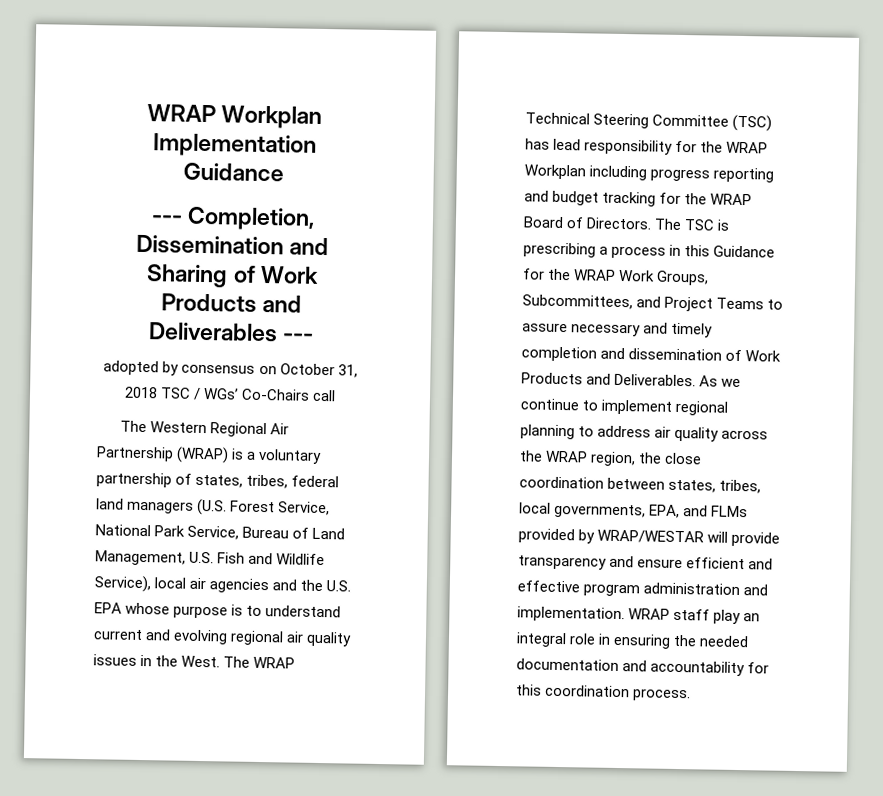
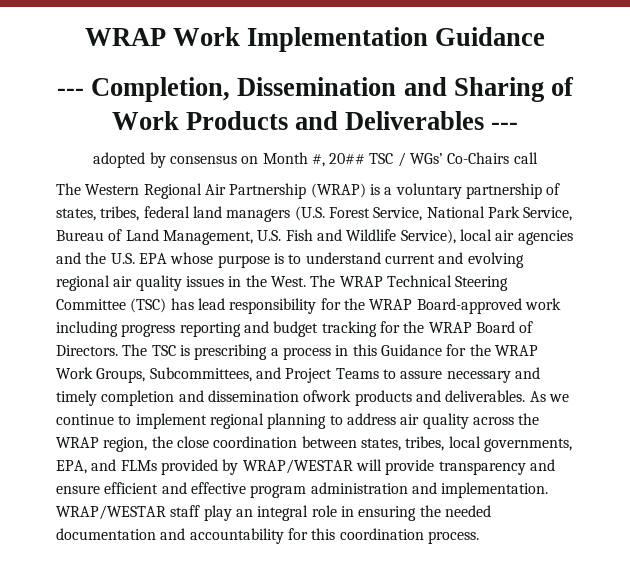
[146,104,323,129] WRAP Workplan -> [84,27,240,46] WRAP Work
[279,363,358,378] [123,386,158,399] October 31, 2018 -> [262,152,366,167] Month #, 20##
[524,164,586,180] Workplan -> [416,298,561,314] Board-approved work
[725,349,782,362] [521,372,697,387] of Work Products and Deliverables. -> [303,390,526,406] ofwork products and deliverables.
[628,608,671,620] WRAP -> [56,505,166,520] WRAP/WESTAR

